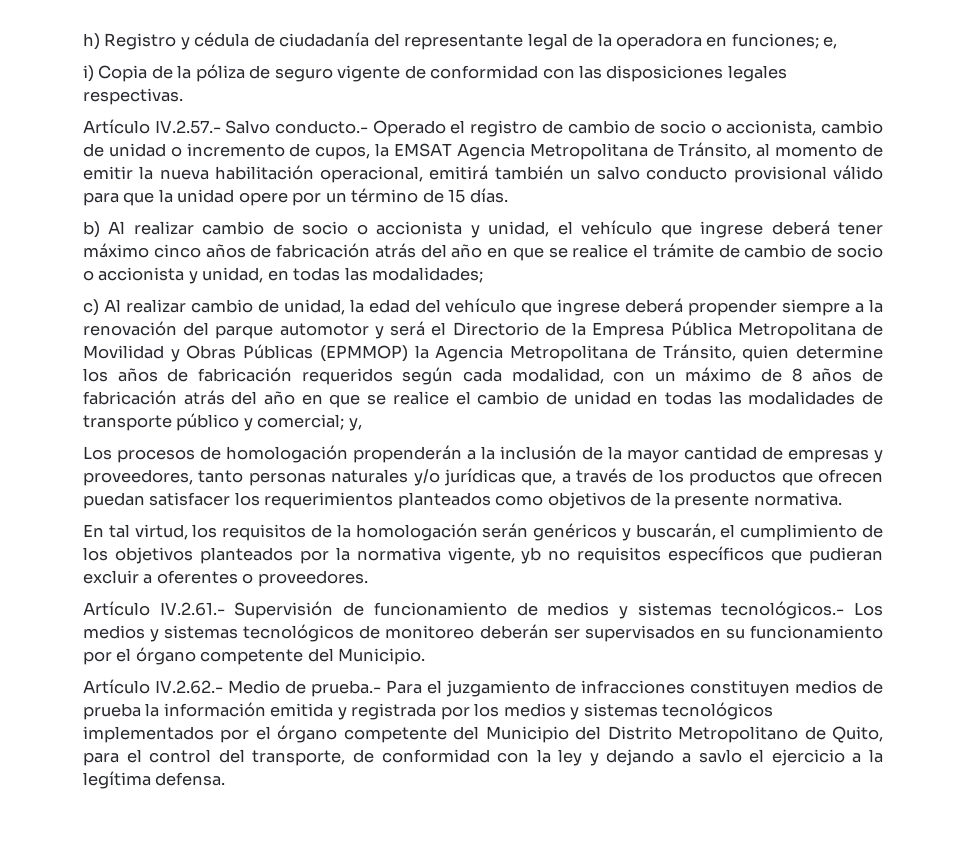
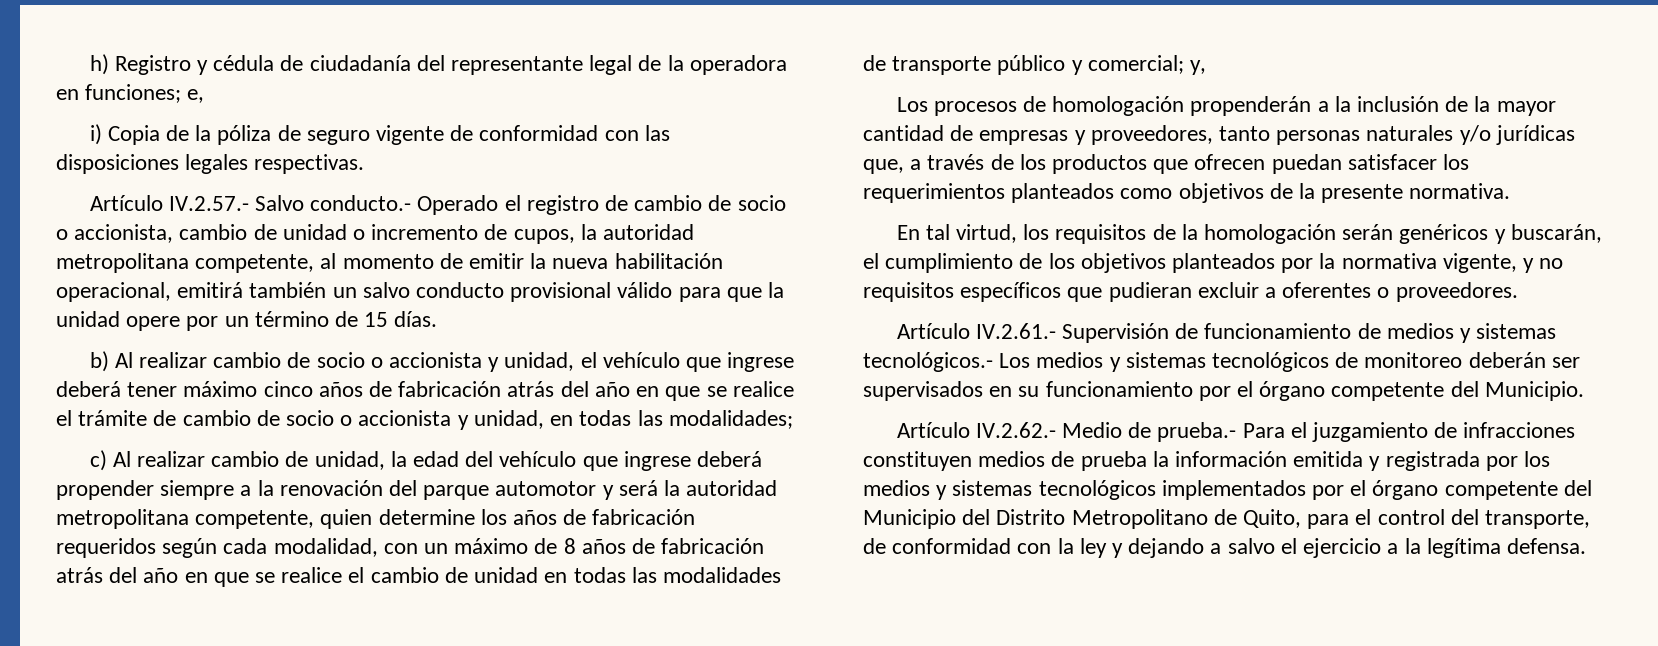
[394,142,752,160] EMSAT Agencia Metropolitana de Tránsito, -> [603,224,695,240] [56,253,315,273] autoridad metropolitana competente,
[431,321,884,339] [83,344,736,362] el Directorio de la Empresa Pública Metropolitana de Movilidad y Obras Públicas (EPMMOP) la Agencia Metropolitana de Tránsito, -> [664,480,778,496] [56,509,315,529] la autoridad metropolitana competente,
[521,547,542,564] yb -> [1523,258,1535,273] y
[698,749,742,763] savlo -> [1227,538,1275,554] salvo

